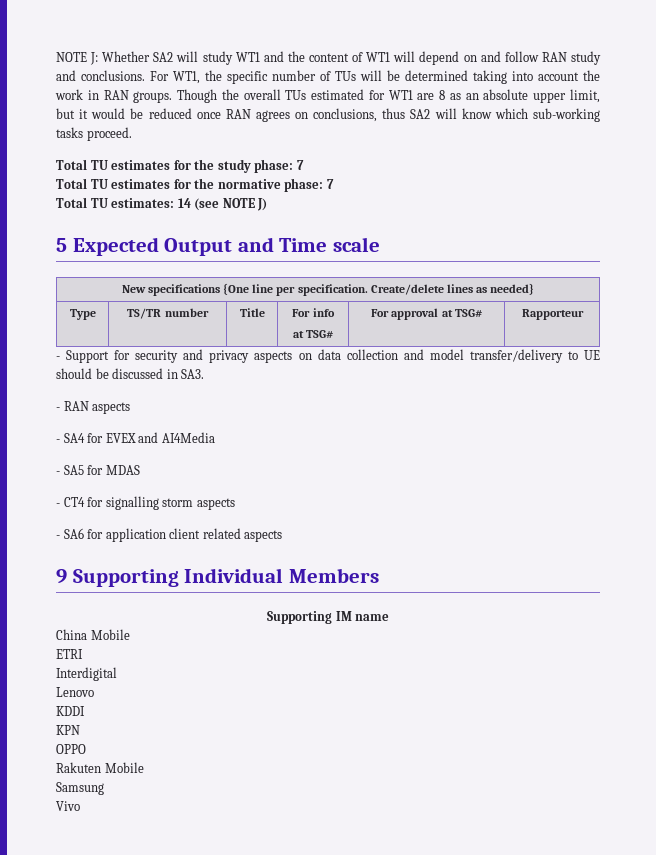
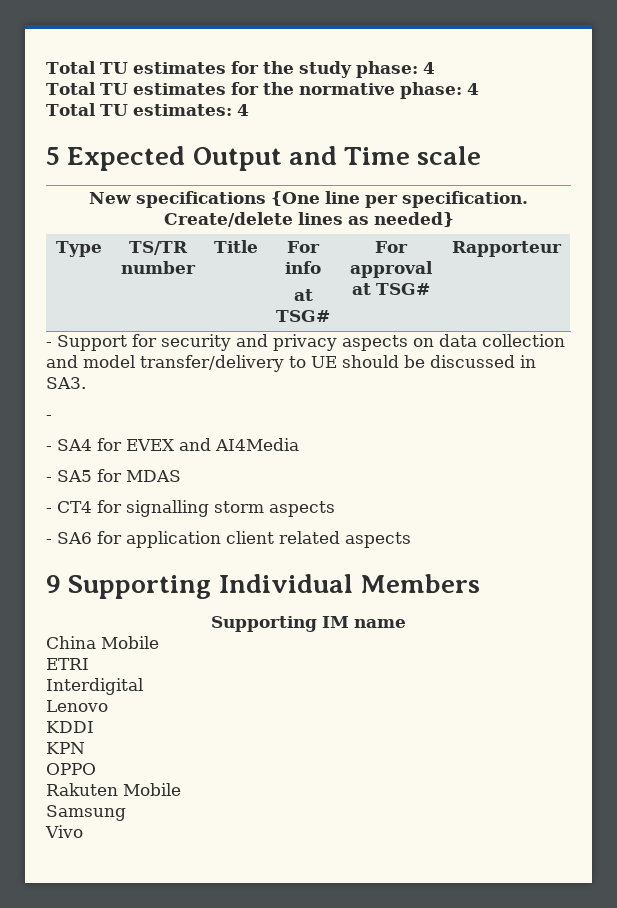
[56,51,601,65] [56,70,600,84] [55,89,600,103] [56,108,600,122] [56,127,132,141] NOTE J: Whether SA2 will study WT1 and the content of WT1 will depend on and follow RAN study and conclusions. For WT1, the specific number of TUs will be determined taking into account the work in RAN groups. Though the overall TUs estimated for WT1 are 8 as an absolute upper limit, but it would be reduced once RAN agrees on conclusions, thus SA2 will know which sub-working tasks proceed. // -> (46, 67) none
[296,160,304,170] 7 -> [422,62,435,74] 4
[326,179,334,189] 7 -> [466,83,479,95] 4
[177,198,268,211] 14 (see NOTE J) -> [236,104,249,116] 4
[63,401,131,414] RAN aspects -> (52, 417) none

